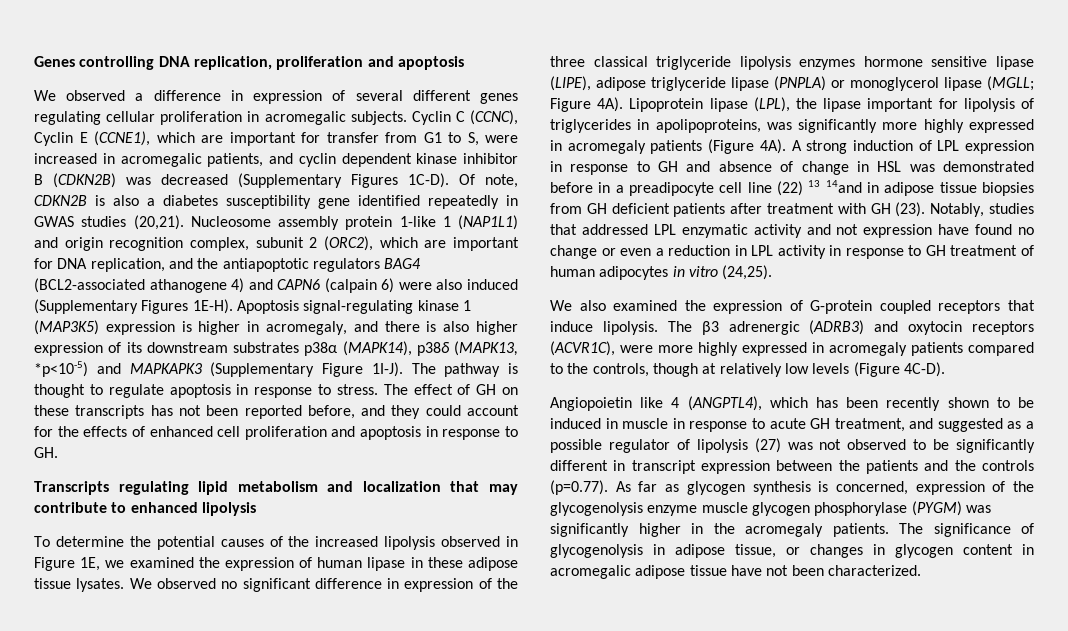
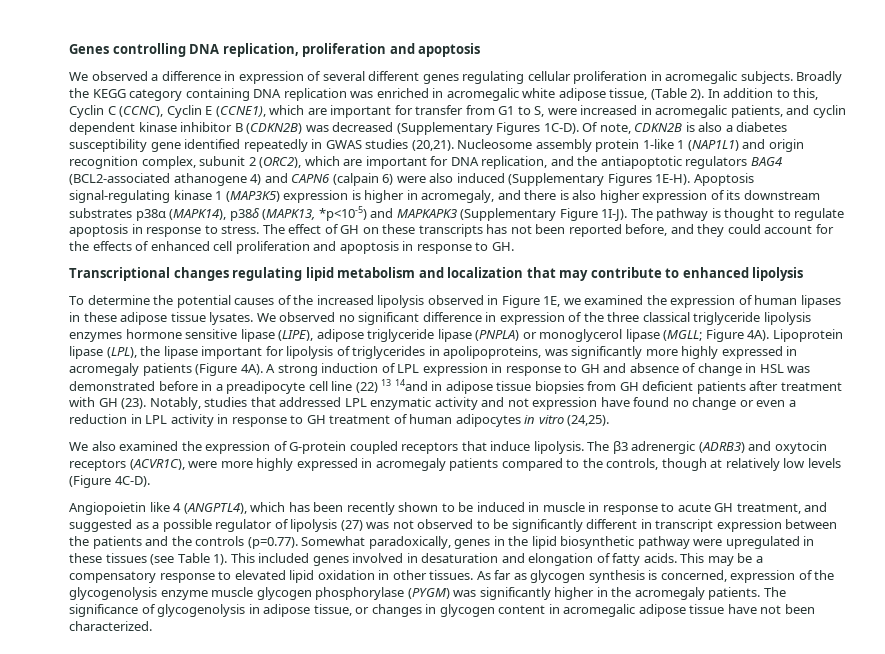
(407, 118) none -> [796,71,843,84] [69,88,819,101] Broadly the KEGG category containing DNA replication was enriched in acromegalic white adipose tissue, (Table 2). In addition to this,
[34,481,109,495] Transcripts -> [69,267,229,281] Transcriptional changes
[367,557,406,571] lipase -> [800,295,841,308] lipases
(608, 487) none -> [301,536,815,549] [69,553,763,566] [69,570,474,583] Somewhat paradoxically, genes in the lipid biosynthetic pathway were upregulated in these tissues (see Table 1). This included genes involved in desaturation and elongation of fatty acids. This may be a compensatory response to elevated lipid oxidation in other tissues.

